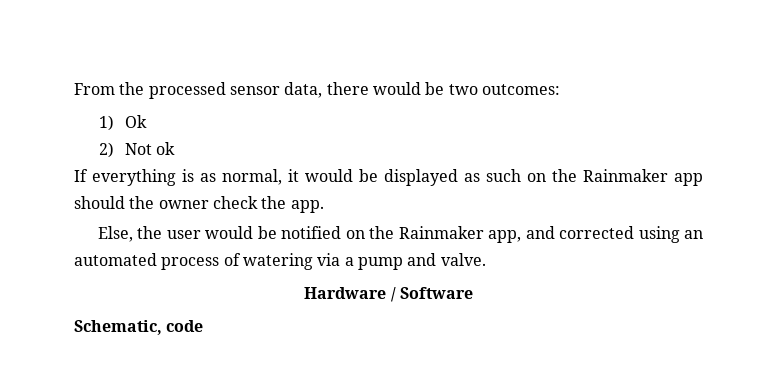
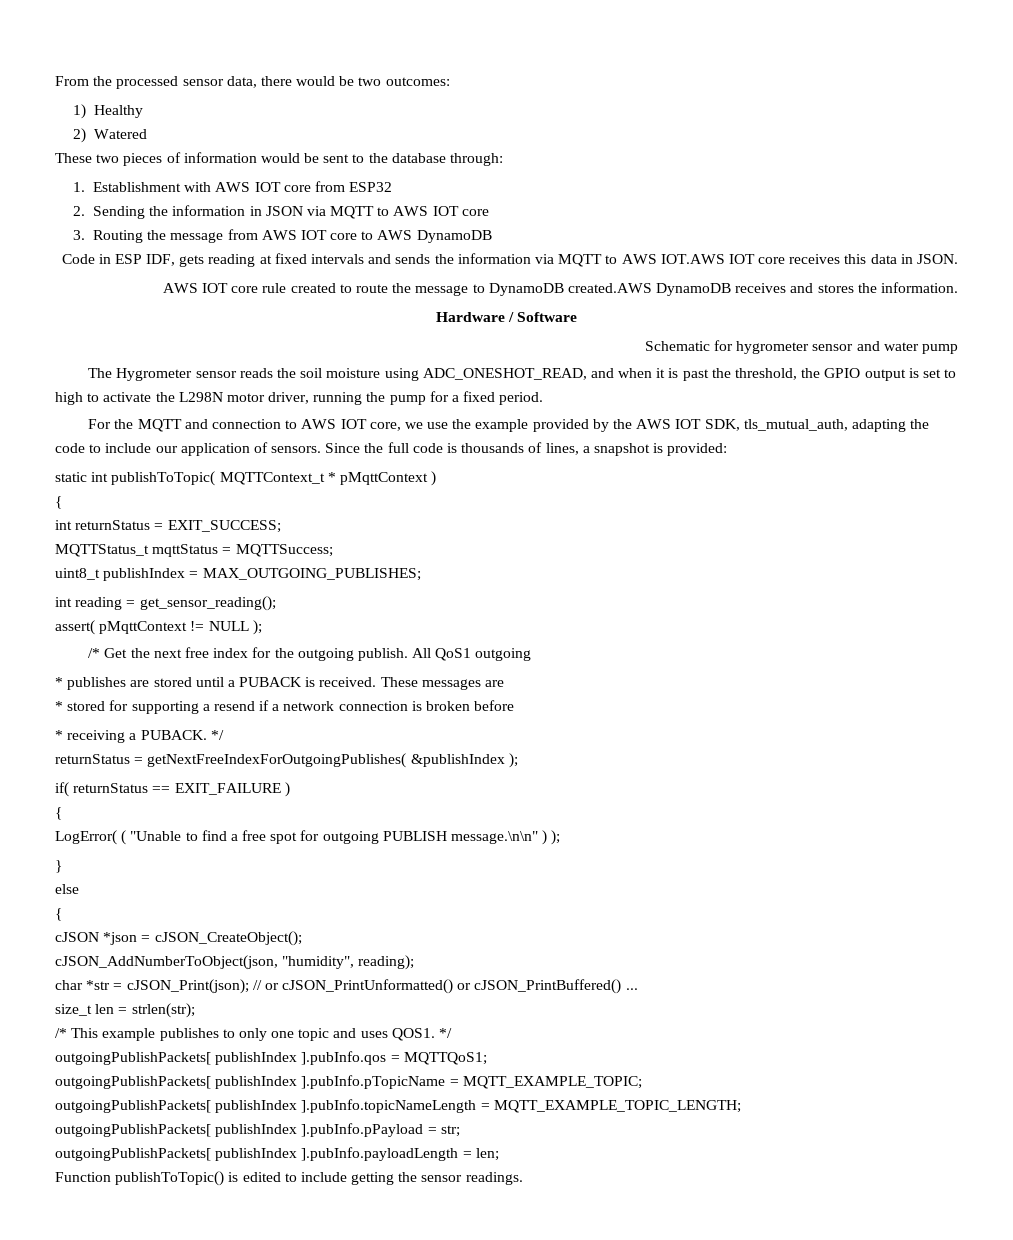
[124,115,147,128] Ok -> [93,105,143,118] Healthy
[124,142,176,155] [74,169,703,186] [74,196,324,213] [97,226,703,243] [74,253,486,270] [304,287,473,302] [74,320,204,335] Not ok // If everything is as normal, it would be displayed as such on the Rainmaker app should the owner check the app. // Else, the user would be notified on the Rainmaker app, and corrected using an automated process of watering via a pump and valve. // Hardware / Software // Schematic, code -> [93,129,147,139] [55,152,504,166] [73,181,393,192] [73,205,489,219] [73,229,492,243] [61,253,958,267] [162,282,958,296] [435,312,578,322] [644,340,958,354] [88,368,957,381] [55,391,544,405] [88,419,930,432] [55,442,728,456] [55,471,437,486] [55,496,62,509] [55,520,281,533] [55,544,333,557] [55,568,421,581] [55,596,276,611] [55,620,262,635] [88,647,532,661] [55,677,505,690] [55,700,515,714] [55,730,224,743] [55,753,518,768] [55,782,290,797] [55,807,62,820] [55,830,561,845] [55,860,62,873] [55,884,79,894] [55,908,62,921] [55,931,302,946] [55,955,415,970] [55,979,638,994] [55,1003,195,1018] [55,1028,453,1041] [55,1051,487,1065] [55,1075,642,1089] [55,1099,741,1113] [55,1123,460,1137] [55,1147,499,1161] [55,1171,523,1186] Watered // These two pieces of information would be sent to the database through: // 1. Establishment with AWS IOT core from ESP32 // 2. Sending the information in JSON via MQTT to AWS IOT core // 3. Routing the message from AWS IOT core to AWS DynamoDB // Code in ESP IDF, gets reading at fixed intervals and sends the information via MQTT to AWS IOT.AWS IOT core receives this data in JSON. // AWS IOT core rule created to route the message to DynamoDB created.AWS DynamoDB receives and stores the information. // Hardware / Software // Schematic for hygrometer sensor and water pump // The Hygrometer sensor reads the soil moisture using ADC_ONESHOT_READ, and when it is past the threshold, the GPIO output is set to high to activate the L298N motor driver, running the pump for a fixed period. // For the MQTT and connection to AWS IOT core, we use the example provided by the AWS IOT SDK, tls_mutual_auth, adapting the code to include our application of sensors. Since the full code is thousands of lines, a snapshot is provided: // static int publishToTopic( MQTTContext_t * pMqttContext ) // { // int returnStatus = EXIT_SUCCESS; // MQTTStatus_t mqttStatus = MQTTSuccess; // uint8_t publishIndex = MAX_OUTGOING_PUBLISHES; // int reading = get_sensor_reading(); // assert( pMqttContext != NULL ); // /* Get the next free index for the outgoing publish. All QoS1 outgoing // * publishes are stored until a PUBACK is received. These messages are // * stored for supporting a resend if a network connection is broken before // * receiving a PUBACK. */ // returnStatus = getNextFreeIndexForOutgoingPublishes( &publishIndex ); // if( returnStatus == EXIT_FAILURE ) // { // LogError( ( "Unable to find a free spot for outgoing PUBLISH message.\n\n" ) ); // } // else // { // cJSON *json = cJSON_CreateObject(); // cJSON_AddNumberToObject(json, "humidity", reading); // char *str = cJSON_Print(json); // or cJSON_PrintUnformatted() or cJSON_PrintBuffered() ... // size_t len = strlen(str); // /* This example publishes to only one topic and uses QOS1. */ // outgoingPublishPackets[ publishIndex ].pubInfo.qos = MQTTQoS1; // outgoingPublishPackets[ publishIndex ].pubInfo.pTopicName = MQTT_EXAMPLE_TOPIC; // outgoingPublishPackets[ publishIndex ].pubInfo.topicNameLength = MQTT_EXAMPLE_TOPIC_LENGTH; // outgoingPublishPackets[ publishIndex ].pubInfo.pPayload = str; // outgoingPublishPackets[ publishIndex ].pubInfo.payloadLength = len; // Function publishToTopic() is edited to include getting the sensor readings.

